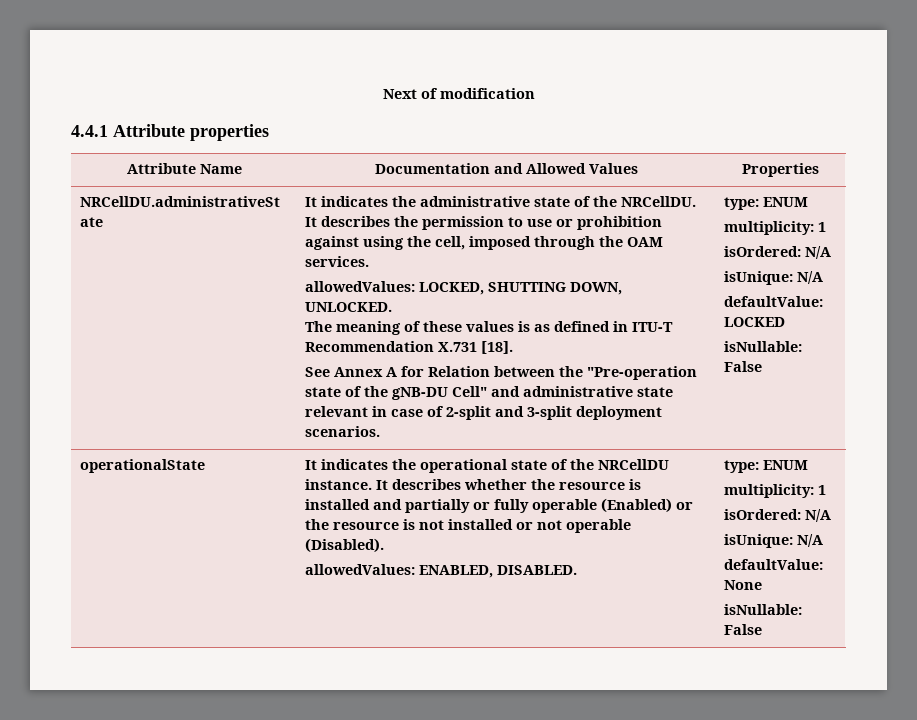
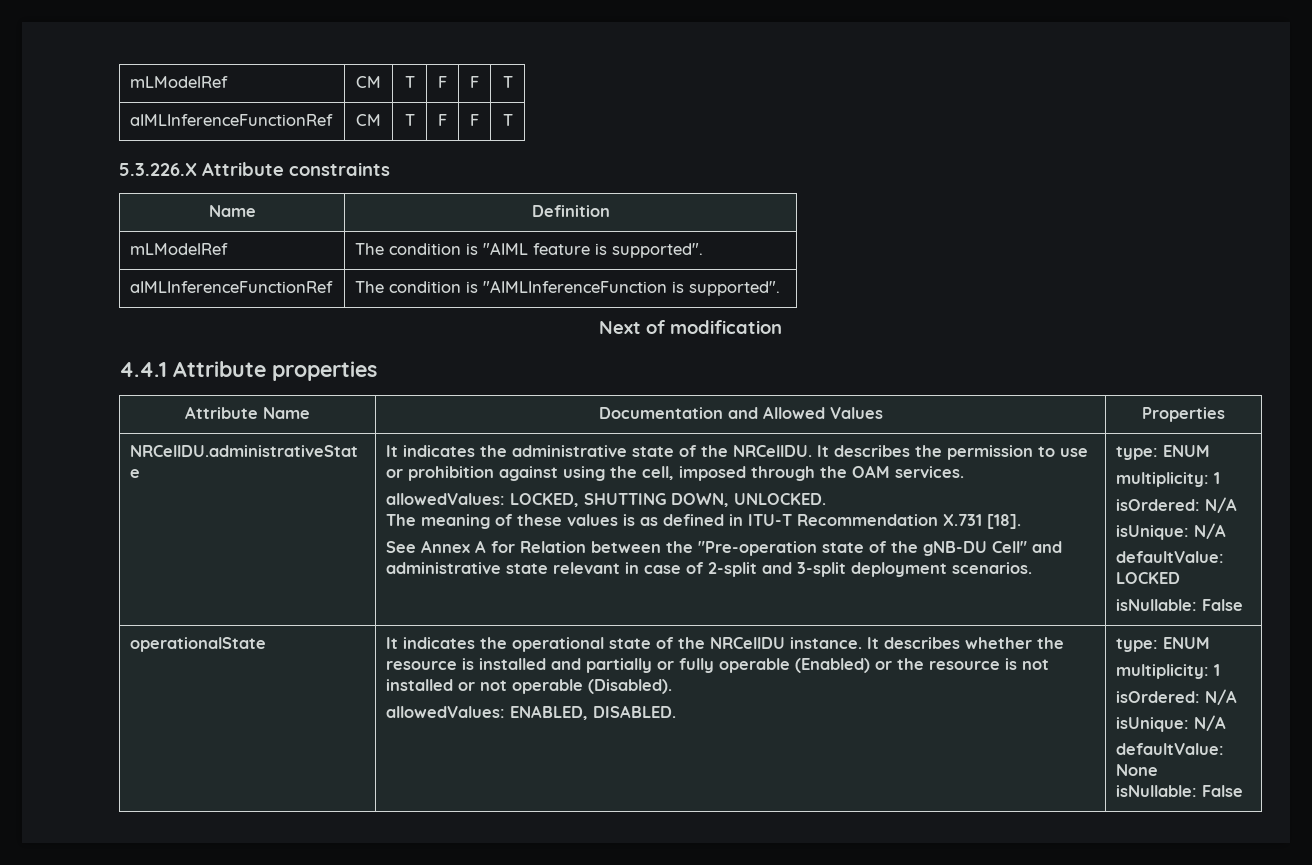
(382, 94) none -> [130,76,229,88] [356,76,381,88] [404,76,415,88] [438,76,447,88] [470,76,479,88] [502,76,513,88] [130,114,334,126] [356,114,381,126] [404,114,415,126] [438,114,447,126] [470,114,479,126] [502,114,513,126] [119,162,390,176] [208,205,256,217] [531,205,610,217] [130,243,229,255] [355,242,704,258] [130,281,334,293] [355,280,781,296] mLModelRef | CM | T | F | F | T // aIMLInferenceFunctionRef | CM | T | F | F | T // 5.3.226.X Attribute constraints // Name | Definition // mLModelRef | The condition is "AIML feature is supported". // aIMLInferenceFunctionRef | The condition is "AIMLInferenceFunction is supported". //

